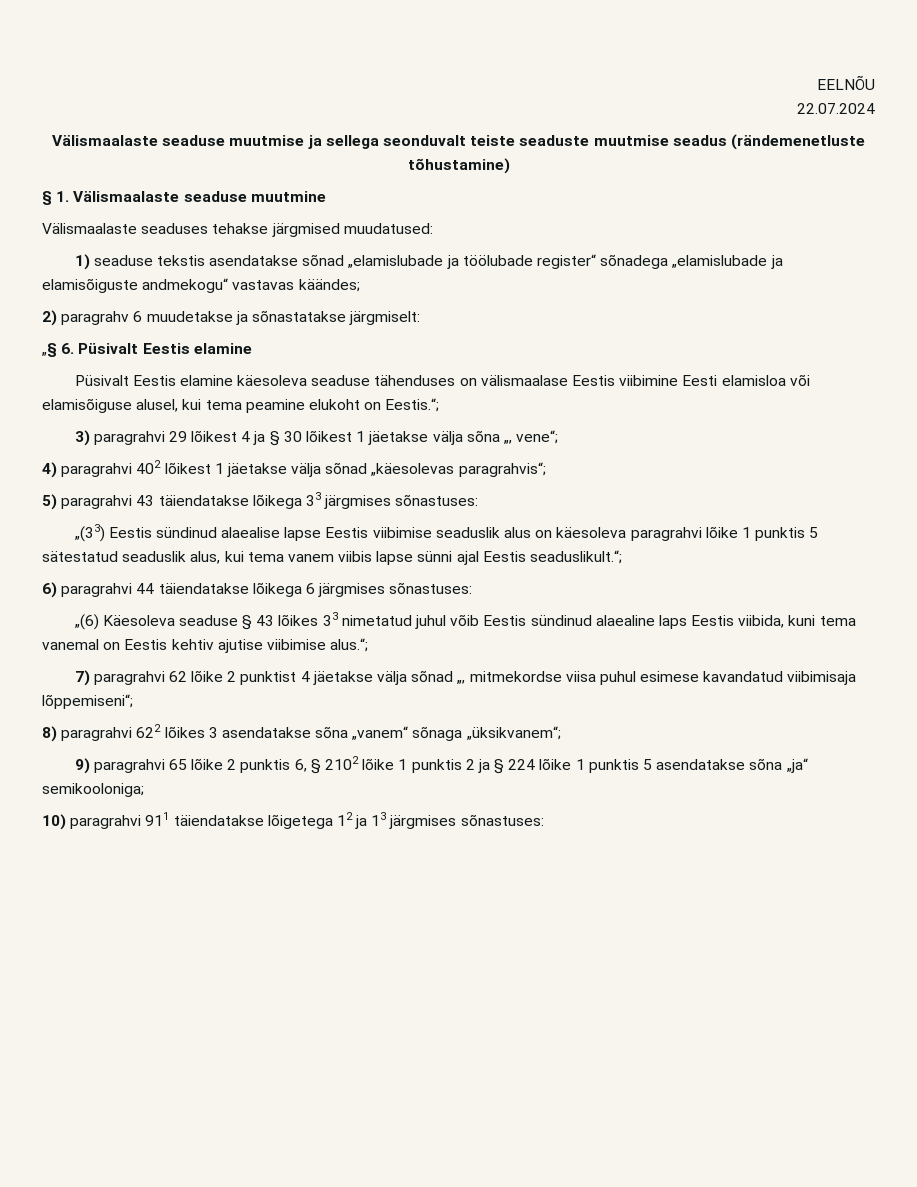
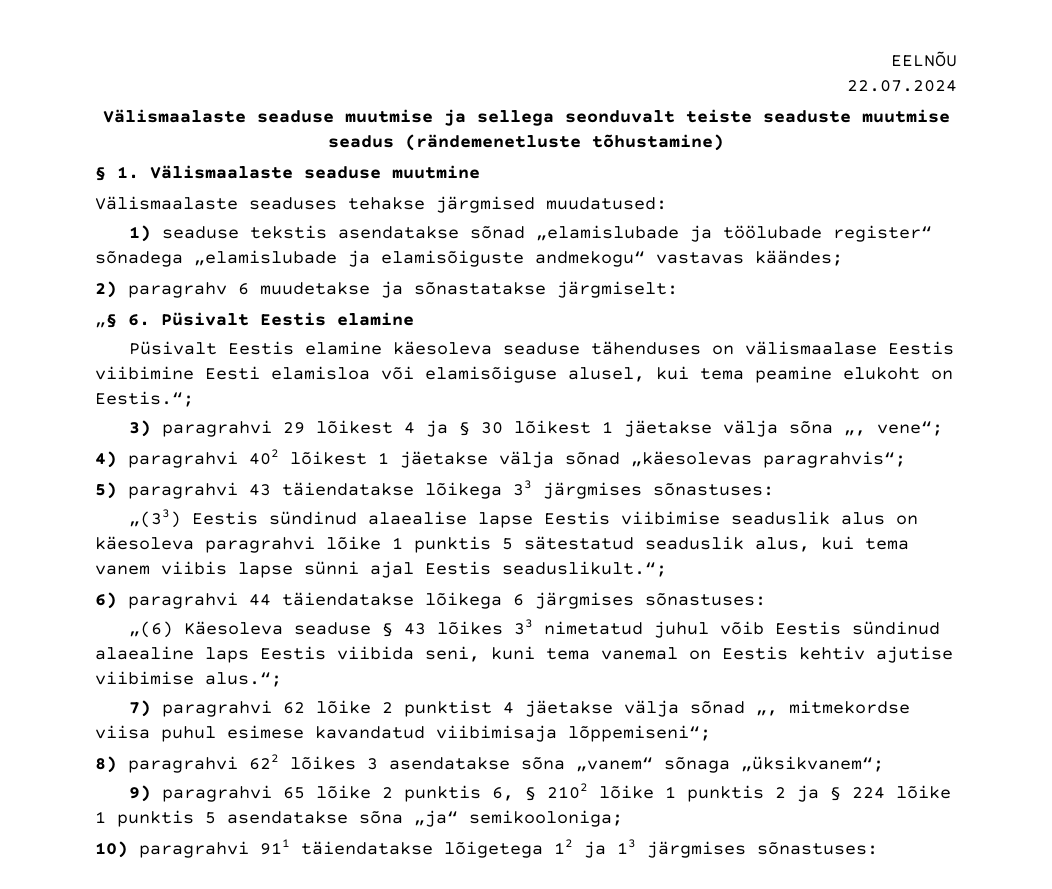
[738,615,785,628] viibida, -> [337,646,480,662] viibida seni,

